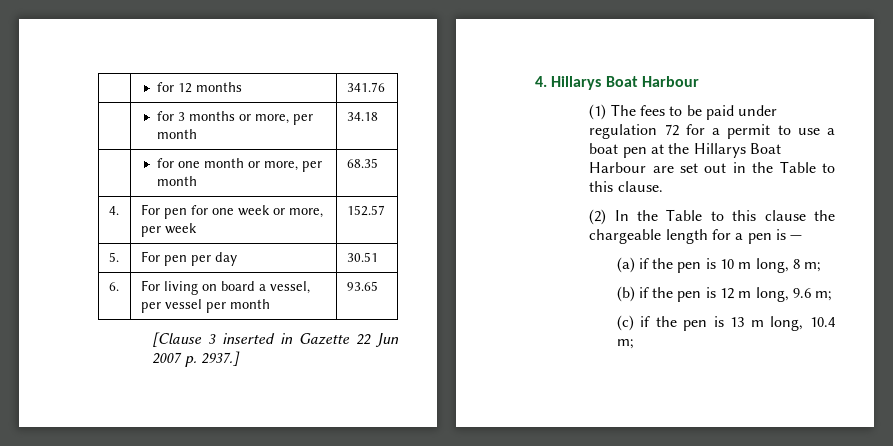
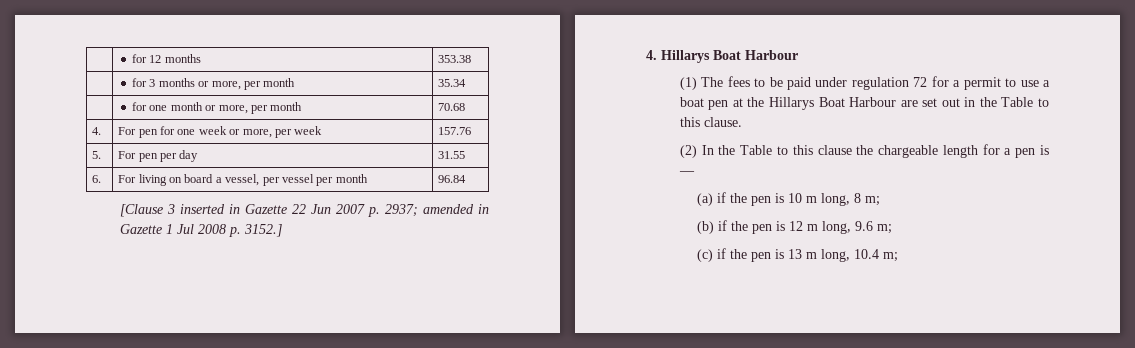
[346,82,385,92] 341.76 -> [438,55,472,63] 353.38
[346,112,378,121] 34.18 -> [438,79,467,87] 35.34
[346,158,378,168] 68.35 -> [438,103,466,111] 70.68
[346,205,385,216] 152.57 -> [438,127,472,135] 157.76
[346,252,378,262] 30.51 -> [438,151,466,159] 31.55
[346,281,378,291] 93.65 -> [438,175,467,183] 96.84
[200,351,240,366] 2937.] -> [384,204,489,217] [119,224,282,237] 2937; amended in Gazette 1 Jul 2008 p. 3152.]

